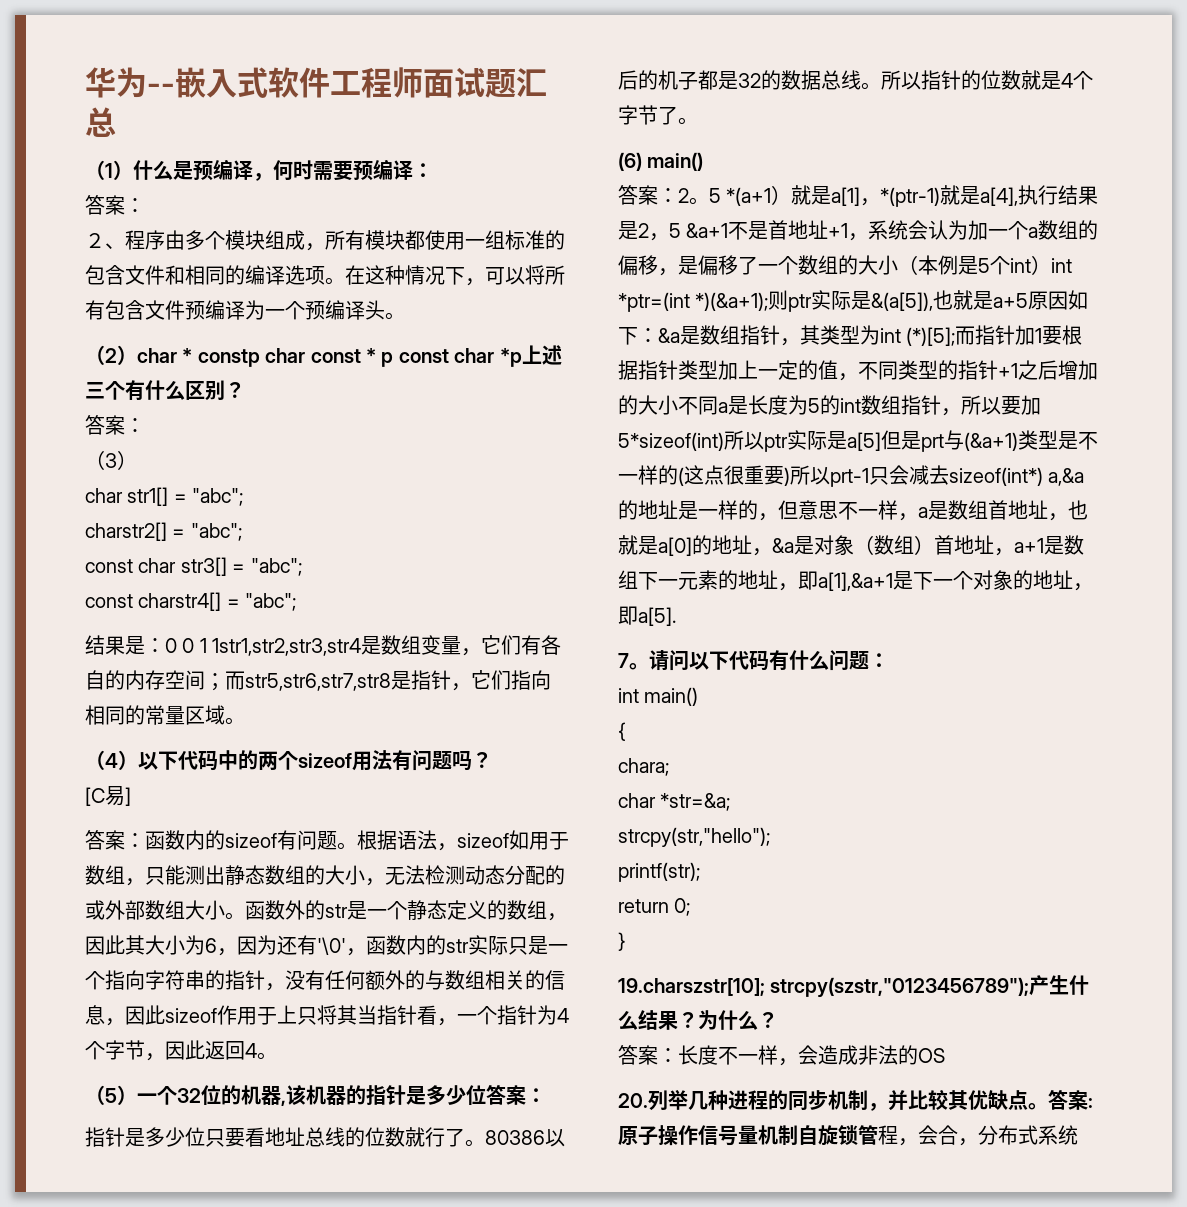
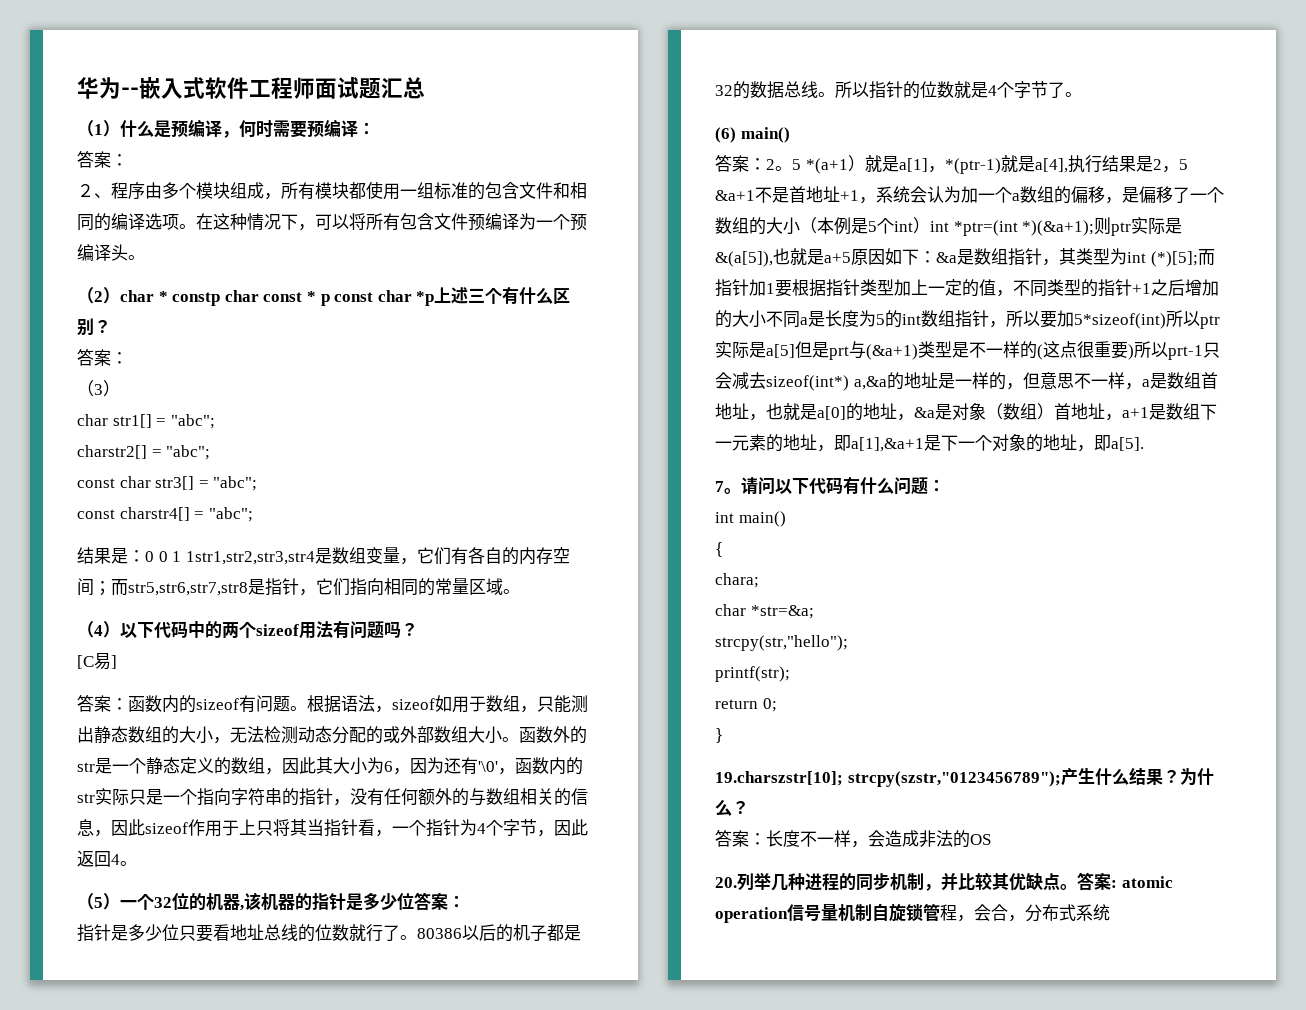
[618,1125,698,1146] 原子操作 -> [1121,876,1173,888] [715,907,788,923] atomic operation

